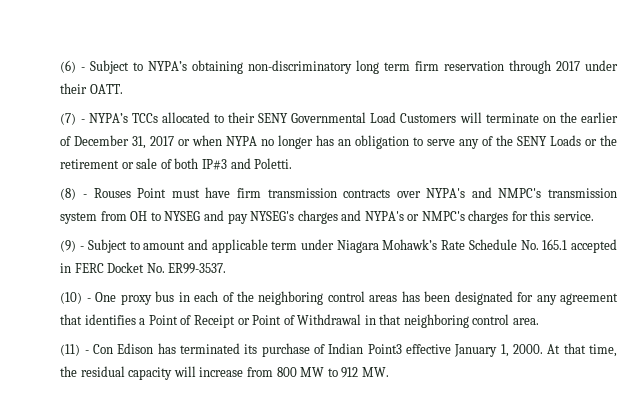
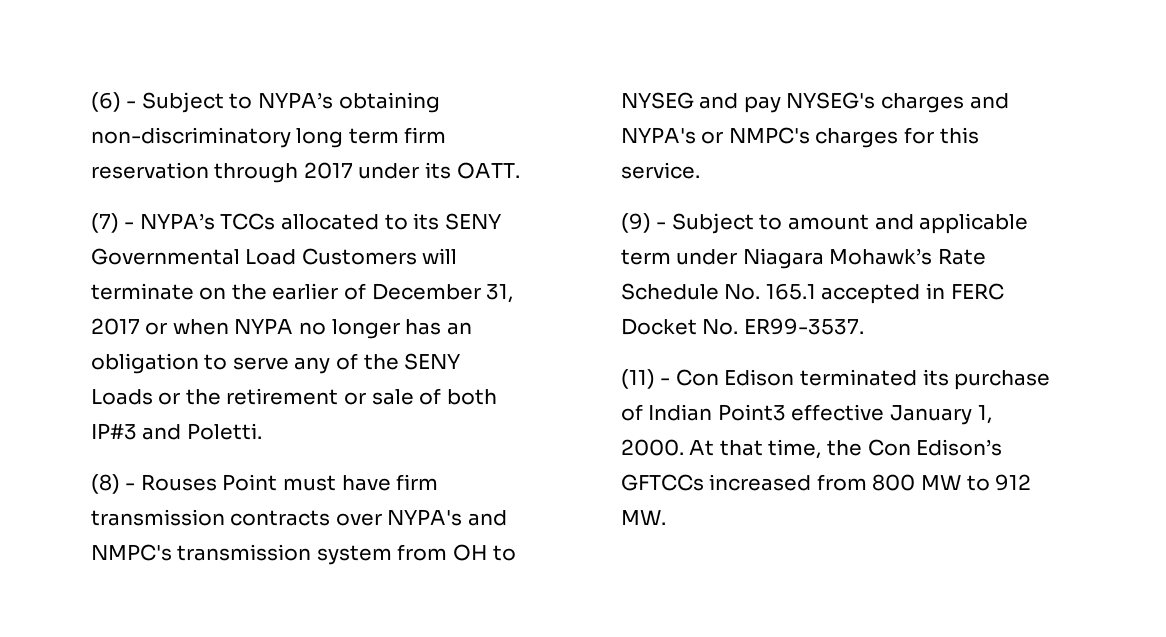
[60,83,88,94] their -> [424,162,451,179] its
[228,112,256,123] their -> [413,213,440,230] its
[60,291,618,305] [60,314,539,328] // (10) - One proxy bus in each of the neighboring control areas has been designated for any agreement that identifies a Point of Receipt or Point of Withdrawal in that neighboring control area. -> (864, 326) none
[157,343,176,354] has -> (795, 377) none
[80,366,244,380] residual capacity will increase -> [867,439,1003,456] [620,474,812,491] Con Edison’s GFTCCs increased

